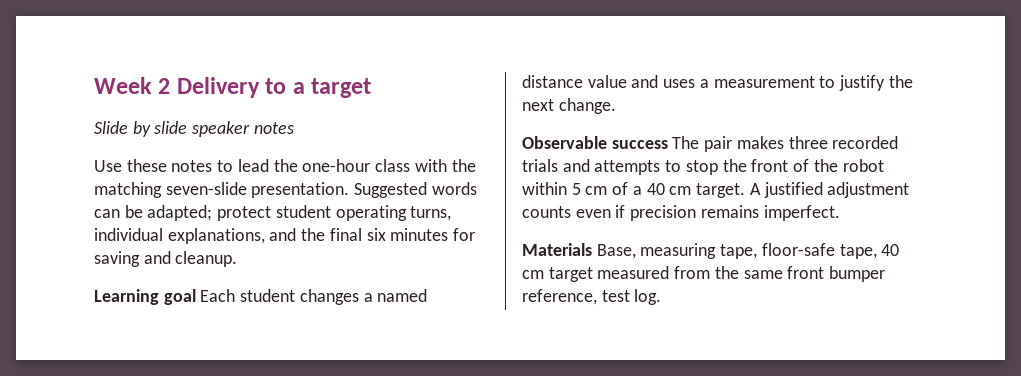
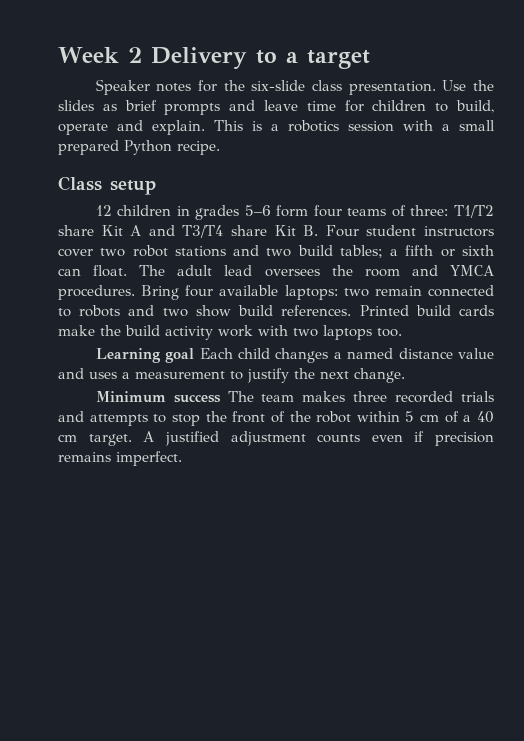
[94,121,294,137] [94,159,476,172] [94,182,477,198] [94,205,452,221] [94,228,476,244] [94,251,238,267] Slide by slide speaker notes // Use these notes to lead the one-hour class with the matching seven-slide presentation. Suggested words can be adapted; protect student operating turns, individual explanations, and the final six minutes for saving and cleanup. -> [95,79,494,95] [58,100,495,115] [58,120,495,135] [58,140,220,155] [58,176,156,195] [95,205,494,220] [58,225,494,238] [58,245,494,258] [58,265,494,277] [58,285,495,300] [58,305,495,317] [58,325,402,340] Speaker notes for the six-slide class presentation. Use the slides as brief prompts and leave time for children to build, operate and explain. This is a robotics session with a small prepared Python recipe. // Class setup // 12 children in grades 5–6 form four teams of three: T1/T2 share Kit A and T3/T4 share Kit B. Four student instructors cover two robot stations and two build tables; a fifth or sixth can float. The adult lead oversees the room and YMCA procedures. Bring four available laptops: two remain connected to robots and two show build references. Printed build cards make the build activity work with two laptops too.
[240,289,296,302] student -> [237,348,270,359] child
[522,136,607,149] Observable -> [95,391,166,403] Minimum
[704,136,733,152] pair -> [261,394,295,402] team
[522,243,900,259] [522,266,886,282] [522,289,662,305] // Materials Base, measuring tape, floor-safe tape, 40 cm target measured from the same front bumper reference, test log. -> (182, 458) none

